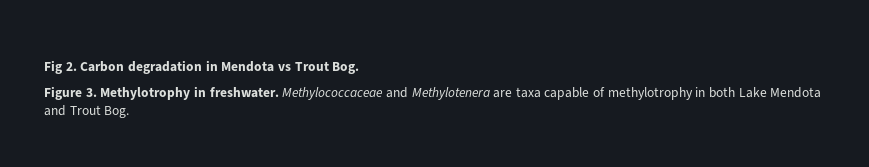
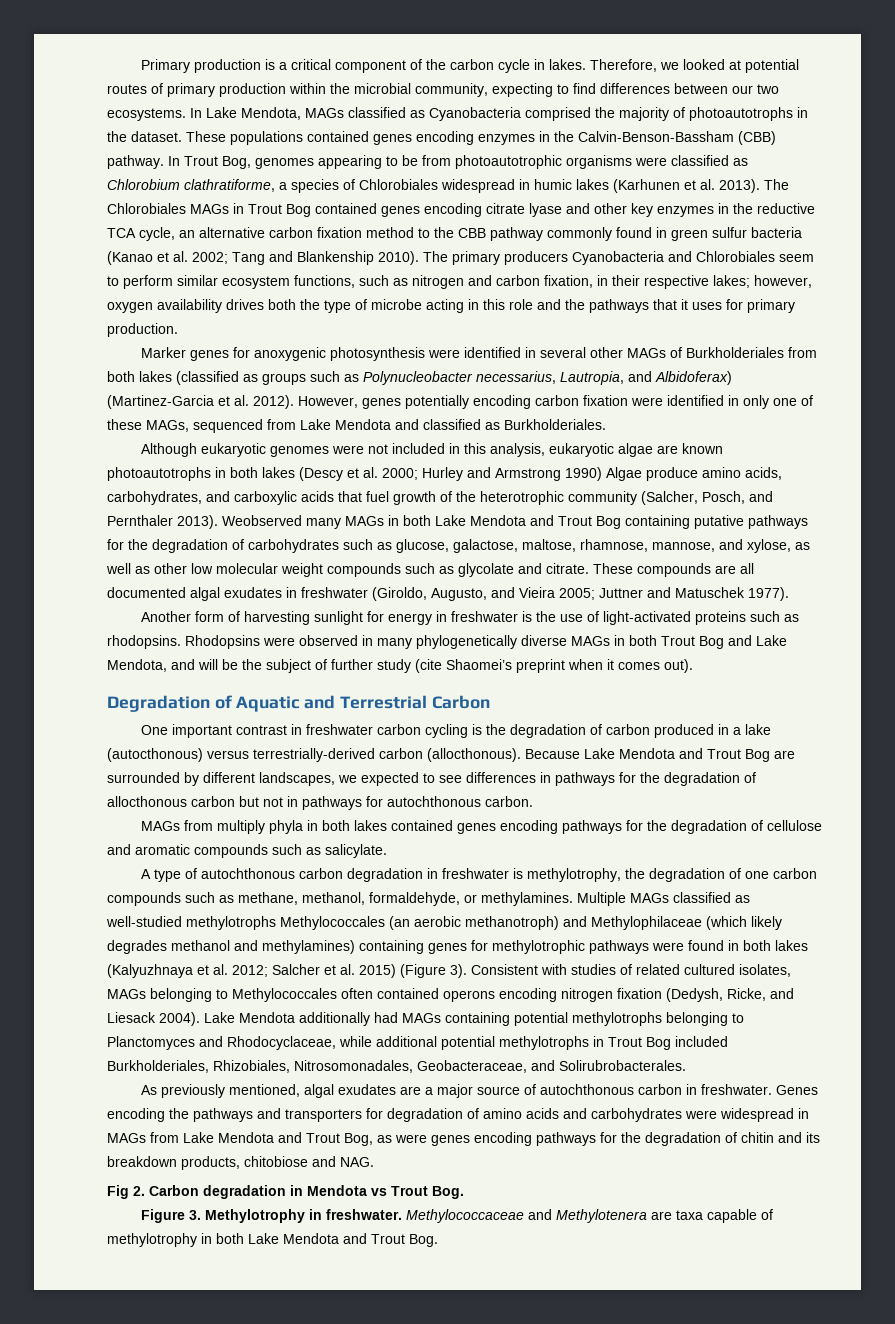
(44, 67) none -> [140,59,799,73] [107,83,779,97] [107,107,808,121] [107,131,776,145] [107,155,748,169] [107,179,789,193] [107,203,815,217] [107,227,802,241] [107,251,814,265] [107,275,812,289] [107,299,795,313] [107,323,178,337] [140,347,817,361] [107,371,732,385] [107,395,813,409] [107,419,606,433] [140,443,723,457] [107,467,782,481] [107,491,773,505] [107,515,808,529] [107,539,810,553] [106,563,754,577] [107,587,789,601] [140,611,799,625] [107,635,787,649] [107,659,693,673] [107,695,490,712] [140,724,771,738] [107,748,795,762] [107,772,756,786] [107,796,533,810] [140,820,822,834] [107,844,387,858] [140,868,817,882] [107,892,750,906] [106,916,782,930] [107,940,808,954] [107,964,791,978] [107,988,794,1002] [107,1012,744,1026] [107,1036,728,1050] [107,1060,686,1073] [140,1084,818,1098] [107,1108,809,1122] [107,1132,820,1146] [107,1156,374,1170] Primary production is a critical component of the carbon cycle in lakes. Therefore, we looked at potential routes of primary production within the microbial community, expecting to find differences between our two ecosystems. In Lake Mendota, MAGs classified as Cyanobacteria comprised the majority of photoautotrophs in the dataset. These populations contained genes encoding enzymes in the Calvin-Benson-Bassham (CBB) pathway. In Trout Bog, genomes appearing to be from photoautotrophic organisms were classified as Chlorobium clathratiforme, a species of Chlorobiales widespread in humic lakes (Karhunen et al. 2013). The Chlorobiales MAGs in Trout Bog contained genes encoding citrate lyase and other key enzymes in the reductive TCA cycle, an alternative carbon fixation method to the CBB pathway commonly found in green sulfur bacteria (Kanao et al. 2002; Tang and Blankenship 2010). The primary producers Cyanobacteria and Chlorobiales seem to perform similar ecosystem functions, such as nitrogen and carbon fixation, in their respective lakes; however, oxygen availability drives both the type of microbe acting in this role and the pathways that it uses for primary production. // Marker genes for anoxygenic photosynthesis were identified in several other MAGs of Burkholderiales from both lakes (classified as groups such as Polynucleobacter necessarius, Lautropia, and Albidoferax) (Martinez-Garcia et al. 2012). However, genes potentially encoding carbon fixation were identified in only one of these MAGs, sequenced from Lake Mendota and classified as Burkholderiales. // Although eukaryotic genomes were not included in this analysis, eukaryotic algae are known photoautotrophs in both lakes (Descy et al. 2000; Hurley and Armstrong 1990) Algae produce amino acids, carbohydrates, and carboxylic acids that fuel growth of the heterotrophic community (Salcher, Posch, and Pernthaler 2013). Weobserved many MAGs in both Lake Mendota and Trout Bog containing putative pathways for the degradation of carbohydrates such as glucose, galactose, maltose, rhamnose, mannose, and xylose, as well as other low molecular weight compounds such as glycolate and citrate. These compounds are all documented algal exudates in freshwater (Giroldo, Augusto, and Vieira 2005; Juttner and Matuschek 1977). // Another form of harvesting sunlight for energy in freshwater is the use of light-activated proteins such as rhodopsins. Rhodopsins were observed in many phylogenetically diverse MAGs in both Trout Bog and Lake Mendota, and will be the subject of further study (cite Shaomei’s preprint when it comes out). // Degradation of Aquatic and Terrestrial Carbon // One important contrast in freshwater carbon cycling is the degradation of carbon produced in a lake (autocthonous) versus terrestrially-derived carbon (allocthonous). Because Lake Mendota and Trout Bog are surrounded by different landscapes, we expected to see differences in pathways for the degradation of allocthonous carbon but not in pathways for autochthonous carbon. // MAGs from multiply phyla in both lakes contained genes encoding pathways for the degradation of cellulose and aromatic compounds such as salicylate. // A type of autochthonous carbon degradation in freshwater is methylotrophy, the degradation of one carbon compounds such as methane, methanol, formaldehyde, or methylamines. Multiple MAGs classified as well-studied methylotrophs Methylococcales (an aerobic methanotroph) and Methylophilaceae (which likely degrades methanol and methylamines) containing genes for methylotrophic pathways were found in both lakes (Kalyuzhnaya et al. 2012; Salcher et al. 2015) (Figure 3). Consistent with studies of related cultured isolates, MAGs belonging to Methylococcales often contained operons encoding nitrogen fixation (Dedysh, Ricke, and Liesack 2004). Lake Mendota additionally had MAGs containing potential methylotrophs belonging to Planctomyces and Rhodocyclaceae, while additional potential methylotrophs in Trout Bog included Burkholderiales, Rhizobiales, Nitrosomonadales, Geobacteraceae, and Solirubrobacterales. // As previously mentioned, algal exudates are a major source of autochthonous carbon in freshwater. Genes encoding the pathways and transporters for degradation of amino acids and carbohydrates were widespread in MAGs from Lake Mendota and Trout Bog, as were genes encoding pathways for the degradation of chitin and its breakdown products, chitobiose and NAG. //

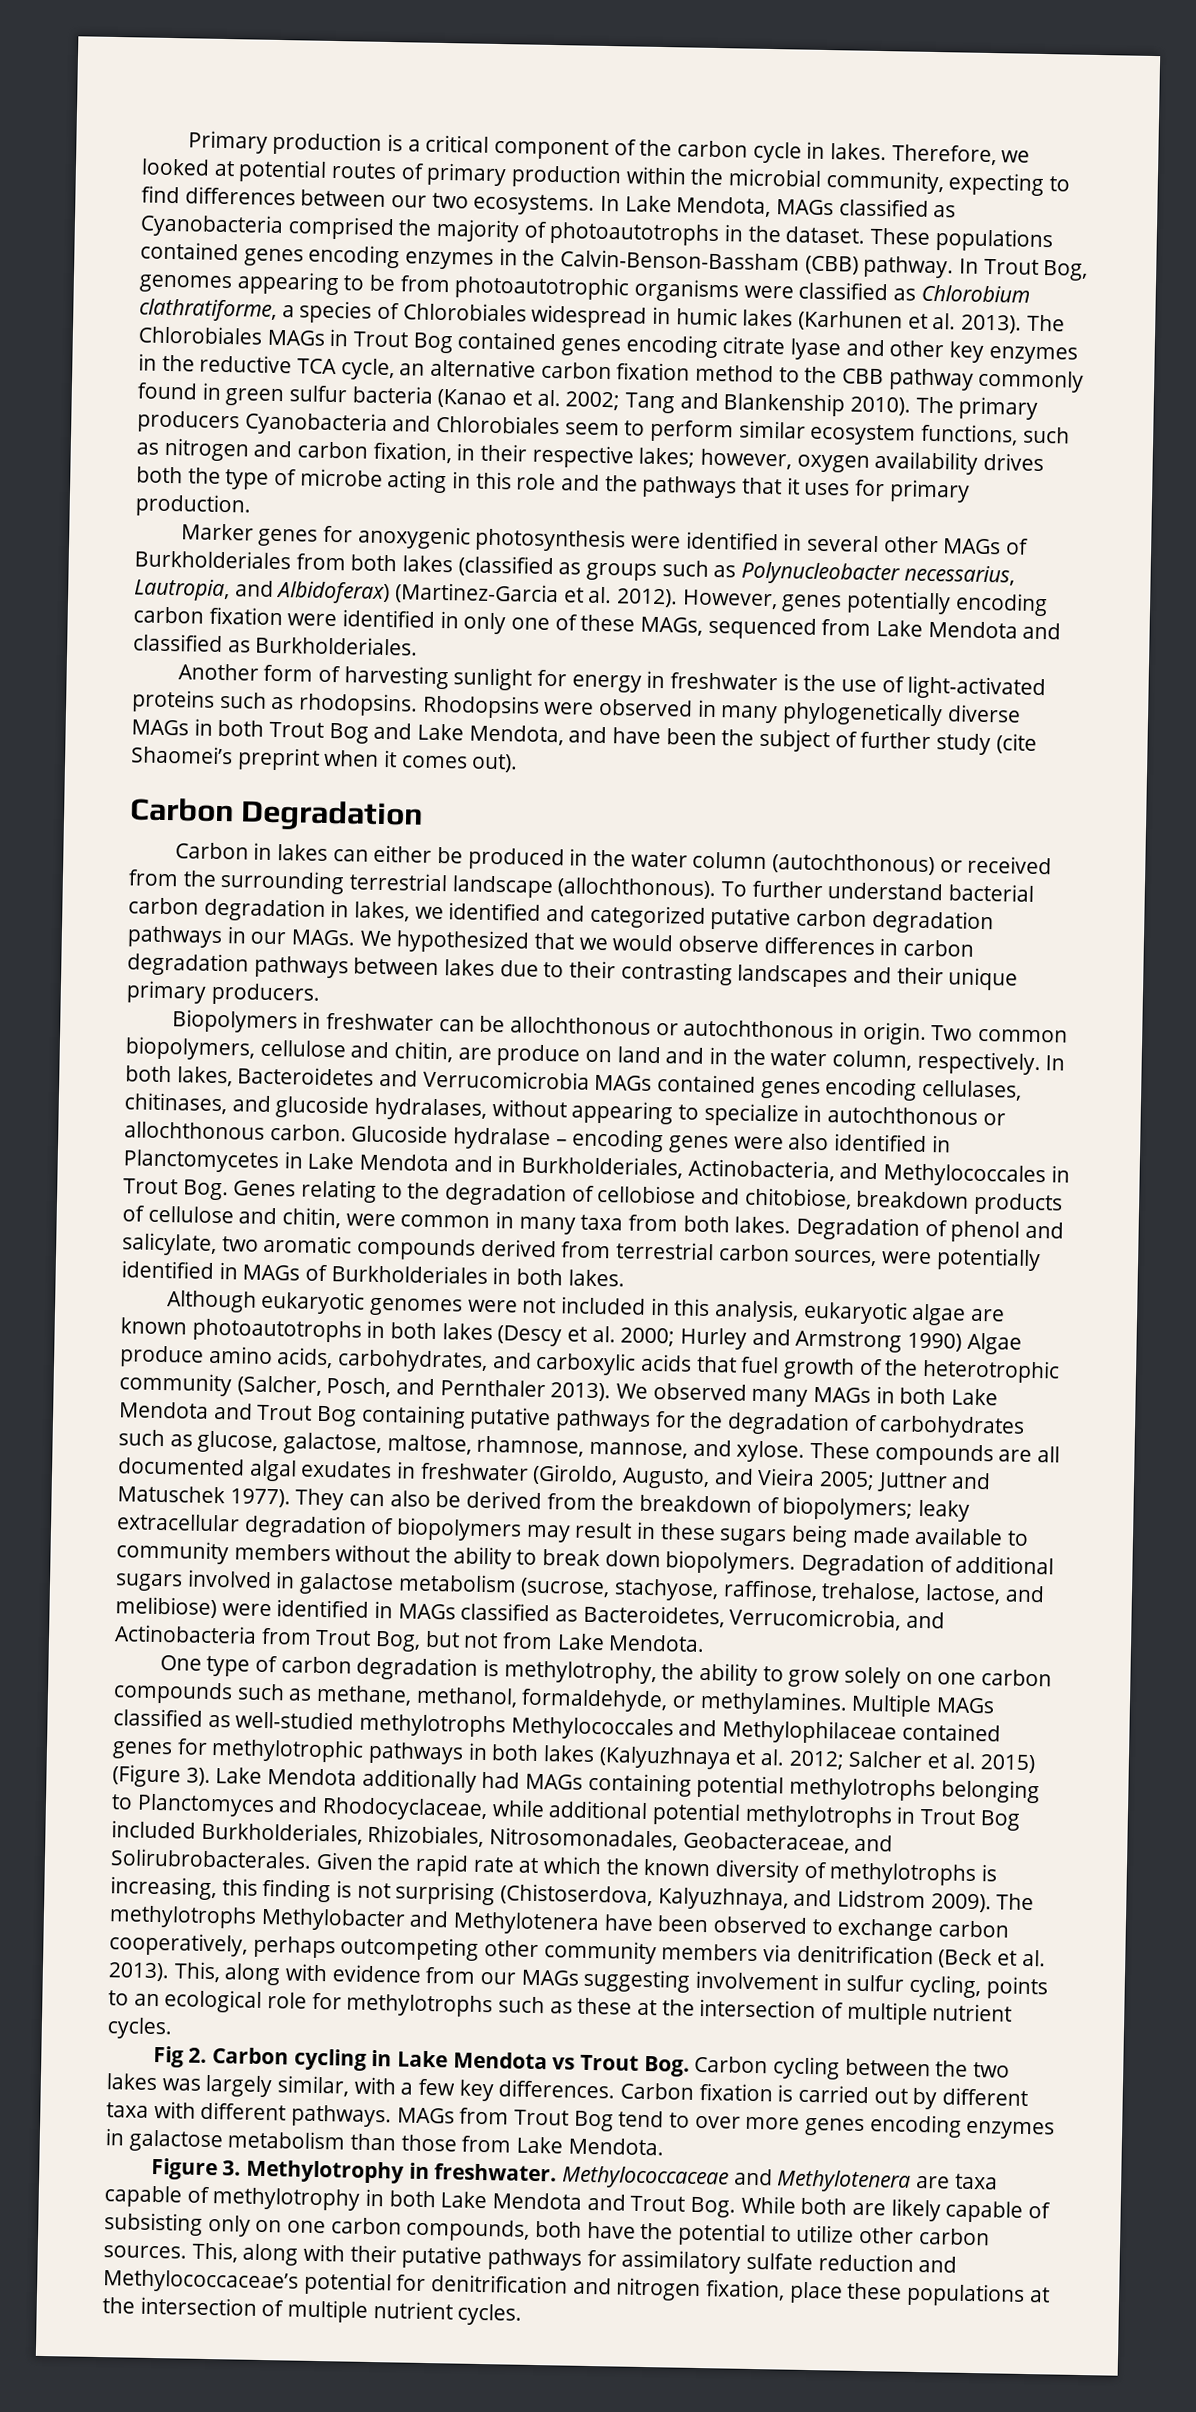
(606, 424) none -> [177,663,1047,701] [131,689,1021,727] [131,718,1037,756] [131,745,519,773] [129,797,424,832] [174,842,1053,876] [128,869,1035,902] [128,897,994,935] [127,925,975,957] [127,952,1019,991] [126,980,321,1006] [171,1009,1069,1045] [125,1036,1066,1076] [125,1065,1023,1101] [124,1092,1006,1127] [124,1121,951,1154] [123,1149,1070,1188] [123,1178,1064,1216] [122,1205,1065,1243] [122,1232,1041,1272] [121,1260,625,1287] // Another form of harvesting sunlight for energy in freshwater is the use of light-activated proteins such as rhodopsins. Rhodopsins were observed in many phylogenetically diverse MAGs in both Trout Bog and Lake Mendota, and have been the subject of further study (cite Shaomei’s preprint when it comes out). // Carbon Degradation // Carbon in lakes can either be produced in the water column (autochthonous) or received from the surrounding terrestrial landscape (allochthonous). To further understand bacterial carbon degradation in lakes, we identified and categorized putative carbon degradation pathways in our MAGs. We hypothesized that we would observe differences in carbon degradation pathways between lakes due to their contrasting landscapes and their unique primary producers. // Biopolymers in freshwater can be allochthonous or autochthonous in origin. Two common biopolymers, cellulose and chitin, are produce on land and in the water column, respectively. In both lakes, Bacteroidetes and Verrucomicrobia MAGs contained genes encoding cellulases, chitinases, and glucoside hydralases, without appearing to specialize in autochthonous or allochthonous carbon. Glucoside hydralase – encoding genes were also identified in Planctomycetes in Lake Mendota and in Burkholderiales, Actinobacteria, and Methylococcales in Trout Bog. Genes relating to the degradation of cellobiose and chitobiose, breakdown products of cellulose and chitin, were common in many taxa from both lakes. Degradation of phenol and salicylate, two aromatic compounds derived from terrestrial carbon sources, were potentially identified in MAGs of Burkholderiales in both lakes.
[222,515,302,526] Weobserved -> [616,1383,747,1401] We observed
[747,539,810,553] [106,563,589,577] xylose, as well as other low molecular weight compounds such as glycolate and citrate. -> [736,1440,806,1463] xylose.
[140,611,799,625] [107,635,787,649] [107,659,693,673] [107,695,490,712] [140,724,771,738] [107,748,795,762] [107,772,756,786] [107,796,533,810] [140,820,822,834] [107,844,387,858] [140,868,741,882] // Another form of harvesting sunlight for energy in freshwater is the use of light-activated proteins such as rhodopsins. Rhodopsins were observed in many phylogenetically diverse MAGs in both Trout Bog and Lake Mendota, and will be the subject of further study (cite Shaomei’s preprint when it comes out). // Degradation of Aquatic and Terrestrial Carbon // One important contrast in freshwater carbon cycling is the degradation of carbon produced in a lake (autocthonous) versus terrestrially-derived carbon (allocthonous). Because Lake Mendota and Trout Bog are surrounded by different landscapes, we expected to see differences in pathways for the degradation of allocthonous carbon but not in pathways for autochthonous carbon. // MAGs from multiply phyla in both lakes contained genes encoding pathways for the degradation of cellulose and aromatic compounds such as salicylate. // A type of autochthonous carbon degradation in freshwater is methylotrophy, the degradation of -> [295,1488,971,1522] [116,1513,1030,1548] [116,1540,1055,1578] [115,1569,1045,1605] [115,1596,946,1631] [114,1624,706,1653] [159,1655,933,1689] They can also be derived from the breakdown of biopolymers; leaky extracellular degradation of biopolymers may result in these sugars being made available to community members without the ability to break down biopolymers. Degradation of additional sugars involved in galactose metabolism (sucrose, stachyose, raffinose, trehalose, lactose, and melibiose) were identified in MAGs classified as Bacteroidetes, Verrucomicrobia, and Actinobacteria from Trout Bog, but not from Lake Mendota. // One type of carbon degradation is methylotrophy, the ability to grow solely on
[389,916,782,930] [107,940,424,954] (an aerobic methanotroph) and Methylophilaceae (which likely degrades methanol and methylamines) containing -> [678,1719,1001,1745] and Methylophilaceae contained
[652,940,724,951] were found -> (465, 1753) none
[471,964,791,977] [107,988,794,1002] [107,1012,200,1026] Consistent with studies of related cultured isolates, MAGs belonging to Methylococcales often contained operons encoding nitrogen fixation (Dedysh, Ricke, and Liesack 2004). -> (211, 1776) none
[140,1084,818,1098] [107,1108,809,1122] [107,1132,820,1146] [107,1156,374,1170] // As previously mentioned, algal exudates are a major source of autochthonous carbon in freshwater. Genes encoding the pathways and transporters for degradation of amino acids and carbohydrates were widespread in MAGs from Lake Mendota and Trout Bog, as were genes encoding pathways for the degradation of chitin and its breakdown products, chitobiose and NAG. -> [315,1851,999,1887] [110,1876,1035,1913] [109,1905,1010,1942] [109,1932,1046,1969] [108,1961,1048,2000] [108,1989,1013,2026] [107,2017,173,2040] Given the rapid rate at which the known diversity of methylotrophs is increasing, this finding is not surprising (Chistoserdova, Kalyuzhnaya, and Lidstrom 2009). The methylotrophs Methylobacter and Methylotenera have been observed to exchange carbon cooperatively, perhaps outcompeting other community members via denitrification (Beck et al. 2013). This, along with evidence from our MAGs suggesting involvement in sulfur cycling, points to an ecological role for methylotrophs such as these at the intersection of multiple nutrient cycles.
[203,1185,303,1199] degradation in -> [293,2048,449,2071] cycling in Lake
(464, 1192) none -> [694,2055,1011,2080] [106,2073,1029,2110] [106,2101,1056,2140] [105,2128,664,2156] Carbon cycling between the two lakes was largely similar, with a few key differences. Carbon fixation is carried out by different taxa with different pathways. MAGs from Trout Bog tend to over more genes encoding enzymes in galactose metabolism than those from Lake Mendota.
(438, 1240) none -> [740,2195,1052,2223] [104,2212,990,2247] [103,2241,958,2274] [103,2269,1050,2308] [102,2296,523,2326] While both are likely capable of subsisting only on one carbon compounds, both have the potential to utilize other carbon sources. This, along with their putative pathways for assimilatory sulfate reduction and Methylococcaceae’s potential for denitrification and nitrogen fixation, place these populations at the intersection of multiple nutrient cycles.

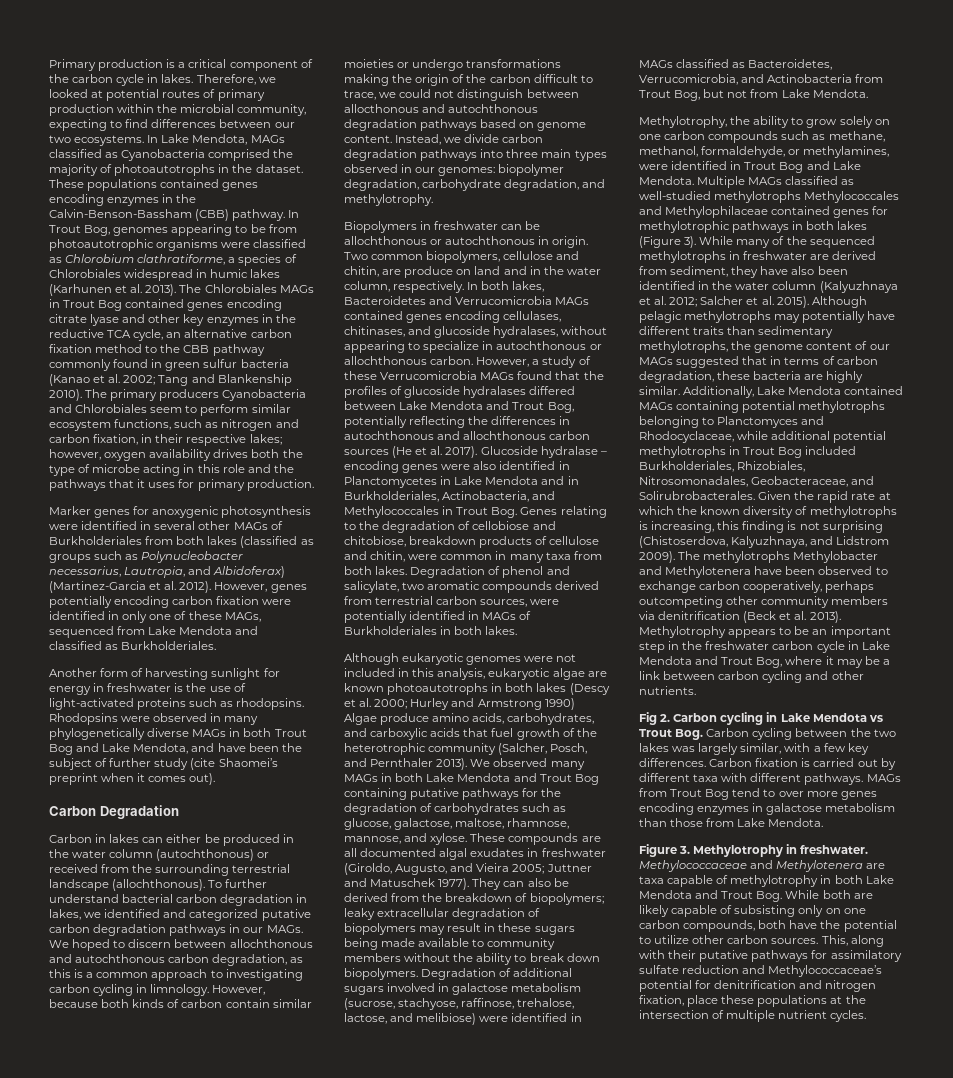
[396,929,975,957] [127,952,1019,991] [126,980,321,1006] hypothesized that we would observe differences in carbon degradation pathways between lakes due to their contrasting landscapes and their unique primary producers. -> [72,939,313,951] [49,954,304,966] [49,969,303,981] [49,984,266,996] [49,999,312,1008] [344,59,562,71] [344,74,593,86] [344,89,579,101] [344,104,539,113] [344,119,587,131] [344,134,544,145] [344,149,607,161] [344,164,565,176] [344,179,606,191] [344,194,433,206] hoped to discern between allochthonous and autochthonous carbon degradation, as this is a common approach to investigating carbon cycling in limnology. However, because both kinds of carbon contain similar moieties or undergo transformations making the origin of the carbon difficult to trace, we could not distinguish between allocthonous and autochthonous degradation pathways based on genome content. Instead, we divide carbon degradation pathways into three main types observed in our genomes: biopolymer degradation, carbohydrate degradation, and methylotrophy.
(347, 1132) none -> [476,356,591,368] [344,371,604,380] [344,386,576,398] [344,401,574,413] [344,416,571,428] [344,431,591,440] [344,446,478,458] However, a study of these Verrucomicrobia MAGs found that the profiles of glucoside hydralases differed between Lake Mendota and Trout Bog, potentially reflecting the differences in autochthonous and allochthonous carbon sources (He et al. 2017).
[159,1655,657,1685] One type of carbon degradation is methylotrophy, -> [639,116,727,128] Methylotrophy,
[699,1690,848,1716] methylamines. -> [803,146,890,158] [639,161,861,173] [639,176,694,185] methylamines, were identified in Trout Bog and Lake Mendota.
(596, 1754) none -> [639,236,875,248] [639,251,877,263] [639,266,848,278] [639,281,817,290] (Figure 3). While many of the sequenced methylotrophs in freshwater are derived from sediment, they have also been identified in the water column
[980,1754,1037,1774] [112,1764,521,1793] 2015) (Figure 3). Lake Mendota additionally had -> [776,296,867,308] [639,311,896,323] [639,326,834,338] [639,341,890,353] [639,356,878,368] [639,371,864,383] [639,386,904,398] 2015). Although pelagic methylotrophs may potentially have different traits than sedimentary methylotrophs, the genome content of our MAGs suggested that in terms of carbon degradation, these bacteria are highly similar. Additionally, Lake Mendota contained
[173,1961,1048,2000] [108,1989,1013,2026] [107,2017,173,2040] This, along with evidence from our MAGs suggesting involvement in sulfur cycling, points to an ecological role for methylotrophs such as these at the intersection of multiple nutrient cycles. -> [639,626,891,638] [639,641,890,653] [639,656,890,668] [639,671,864,683] [639,686,696,695] Methylotrophy appears to be an important step in the freshwater carbon cycle in Lake Mendota and Trout Bog, where it may be a link between carbon cycling and other nutrients.

